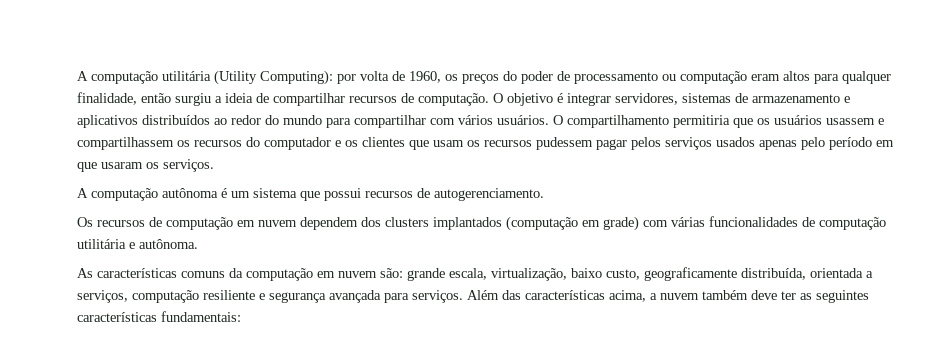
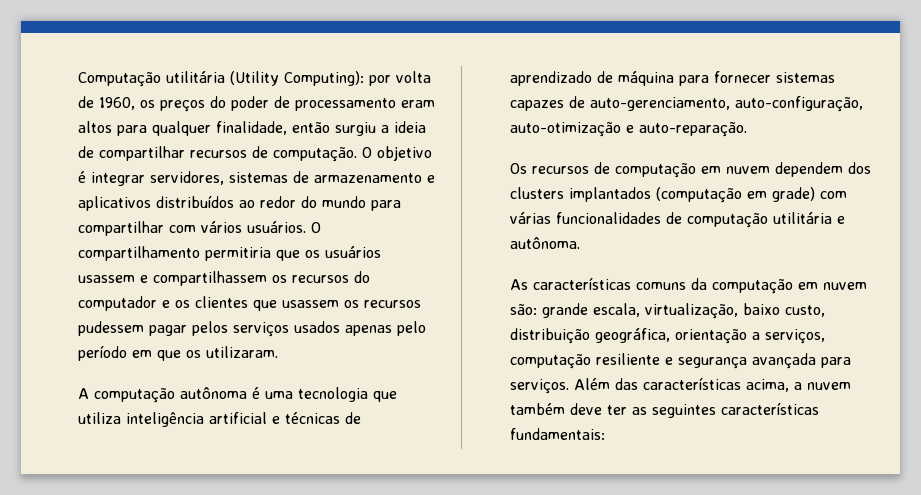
[76,71,158,84] A computação -> [78,72,162,87] Computação
[661,71,747,84] ou computação -> (397, 104) none
[432,140,464,147] usam -> [282,300,340,308] usassem
[100,159,214,172] usaram os serviços. -> [186,346,279,358] os utilizaram.
[230,188,544,201] um sistema que possui recursos de autogerenciamento. -> [265,387,398,402] [78,412,362,427] [510,71,836,86] [510,96,864,112] [510,122,748,137] uma tecnologia que utiliza inteligência artificial e técnicas de aprendizado de máquina para fornecer sistemas capazes de auto-gerenciamento, auto-configuração, auto-otimização e auto-reparação.
[643,267,863,281] geograficamente distribuída, orientada -> [510,328,748,344] distribuição geográfica, orientação

